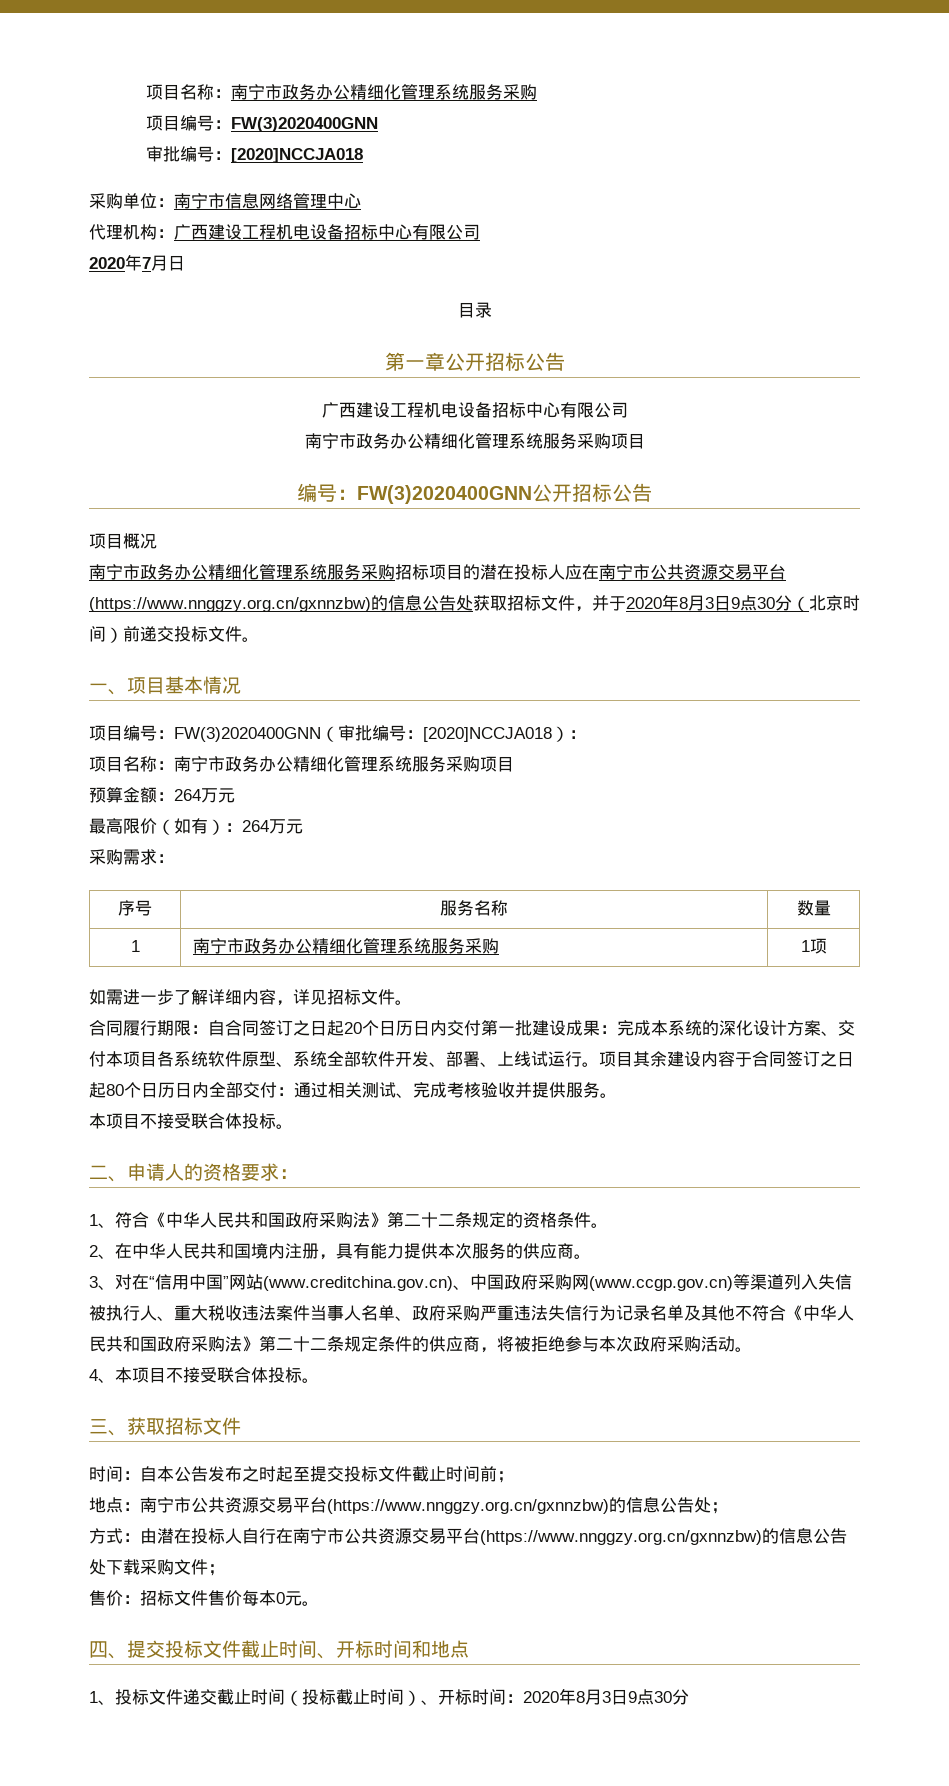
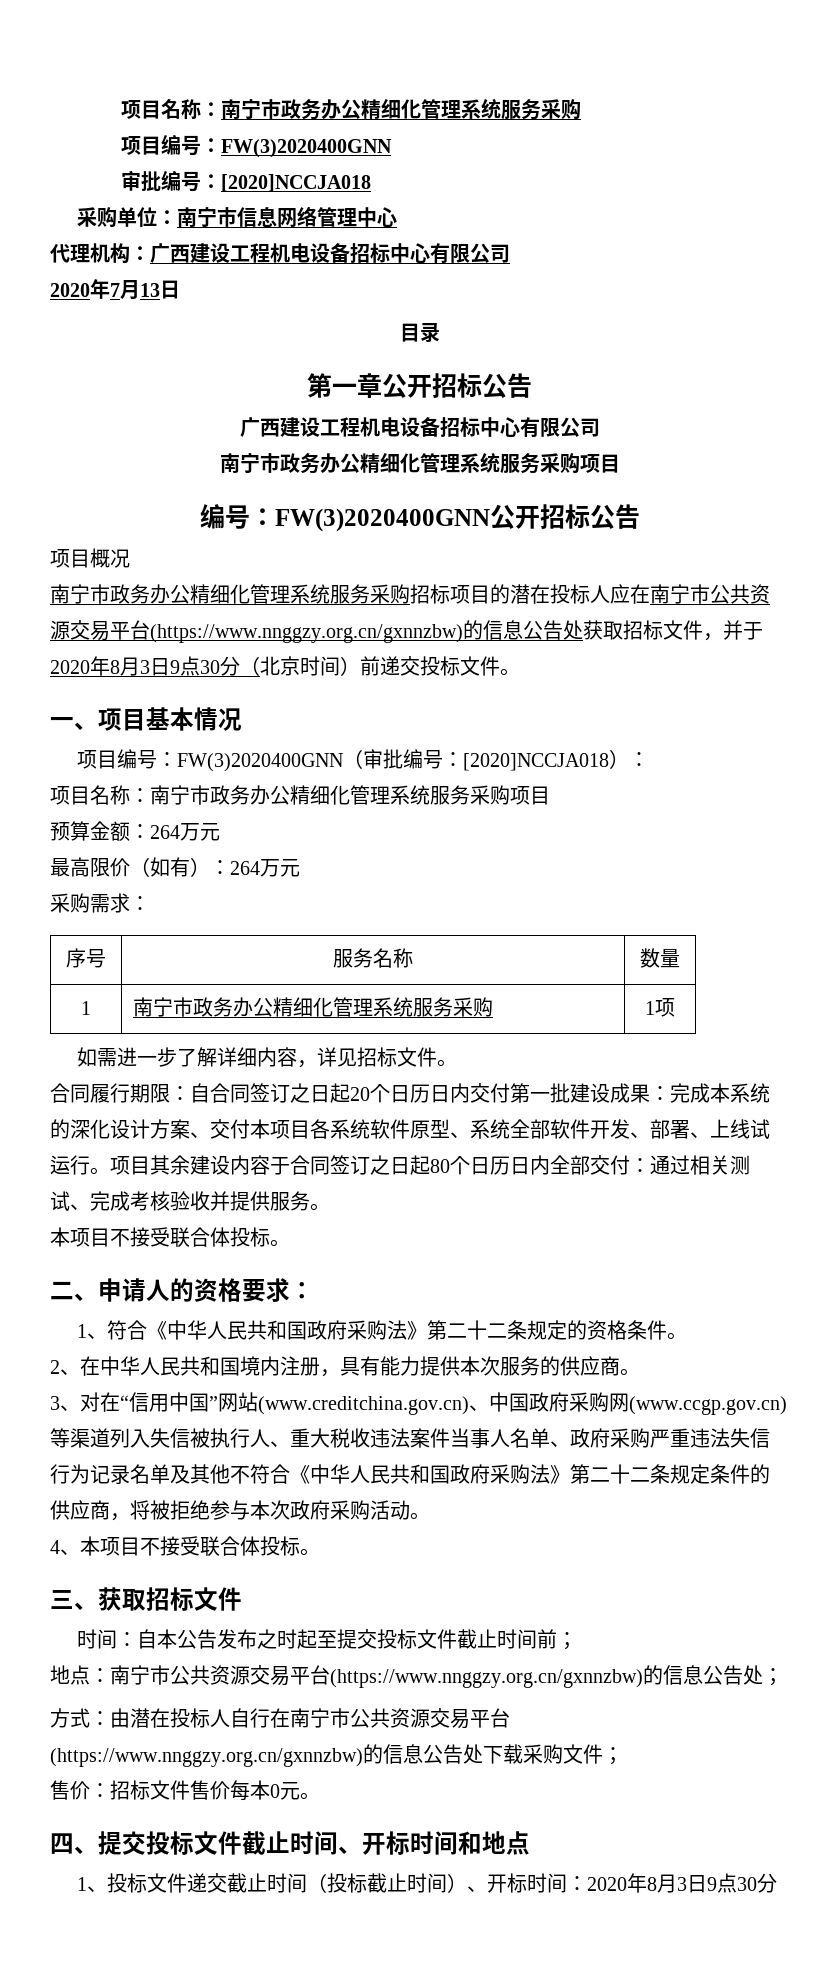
(168, 263) none -> [140,283,160,297] 13

